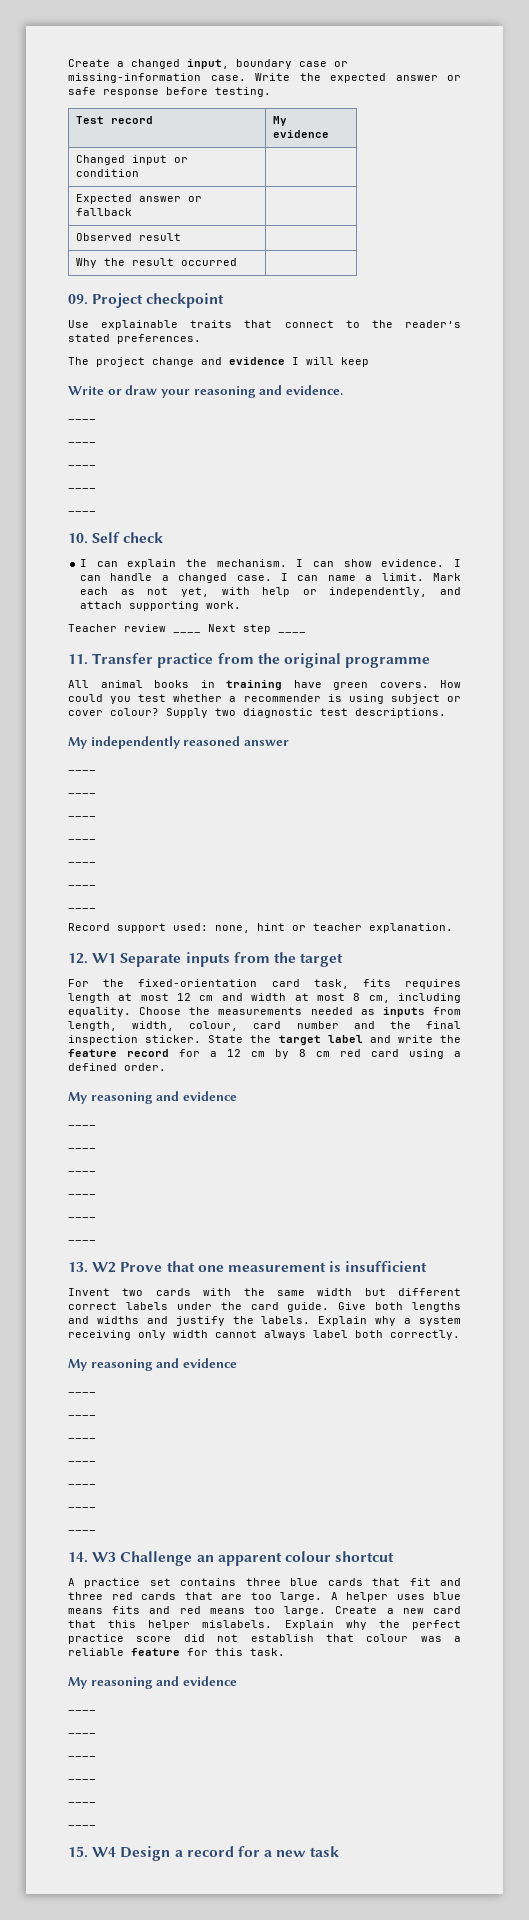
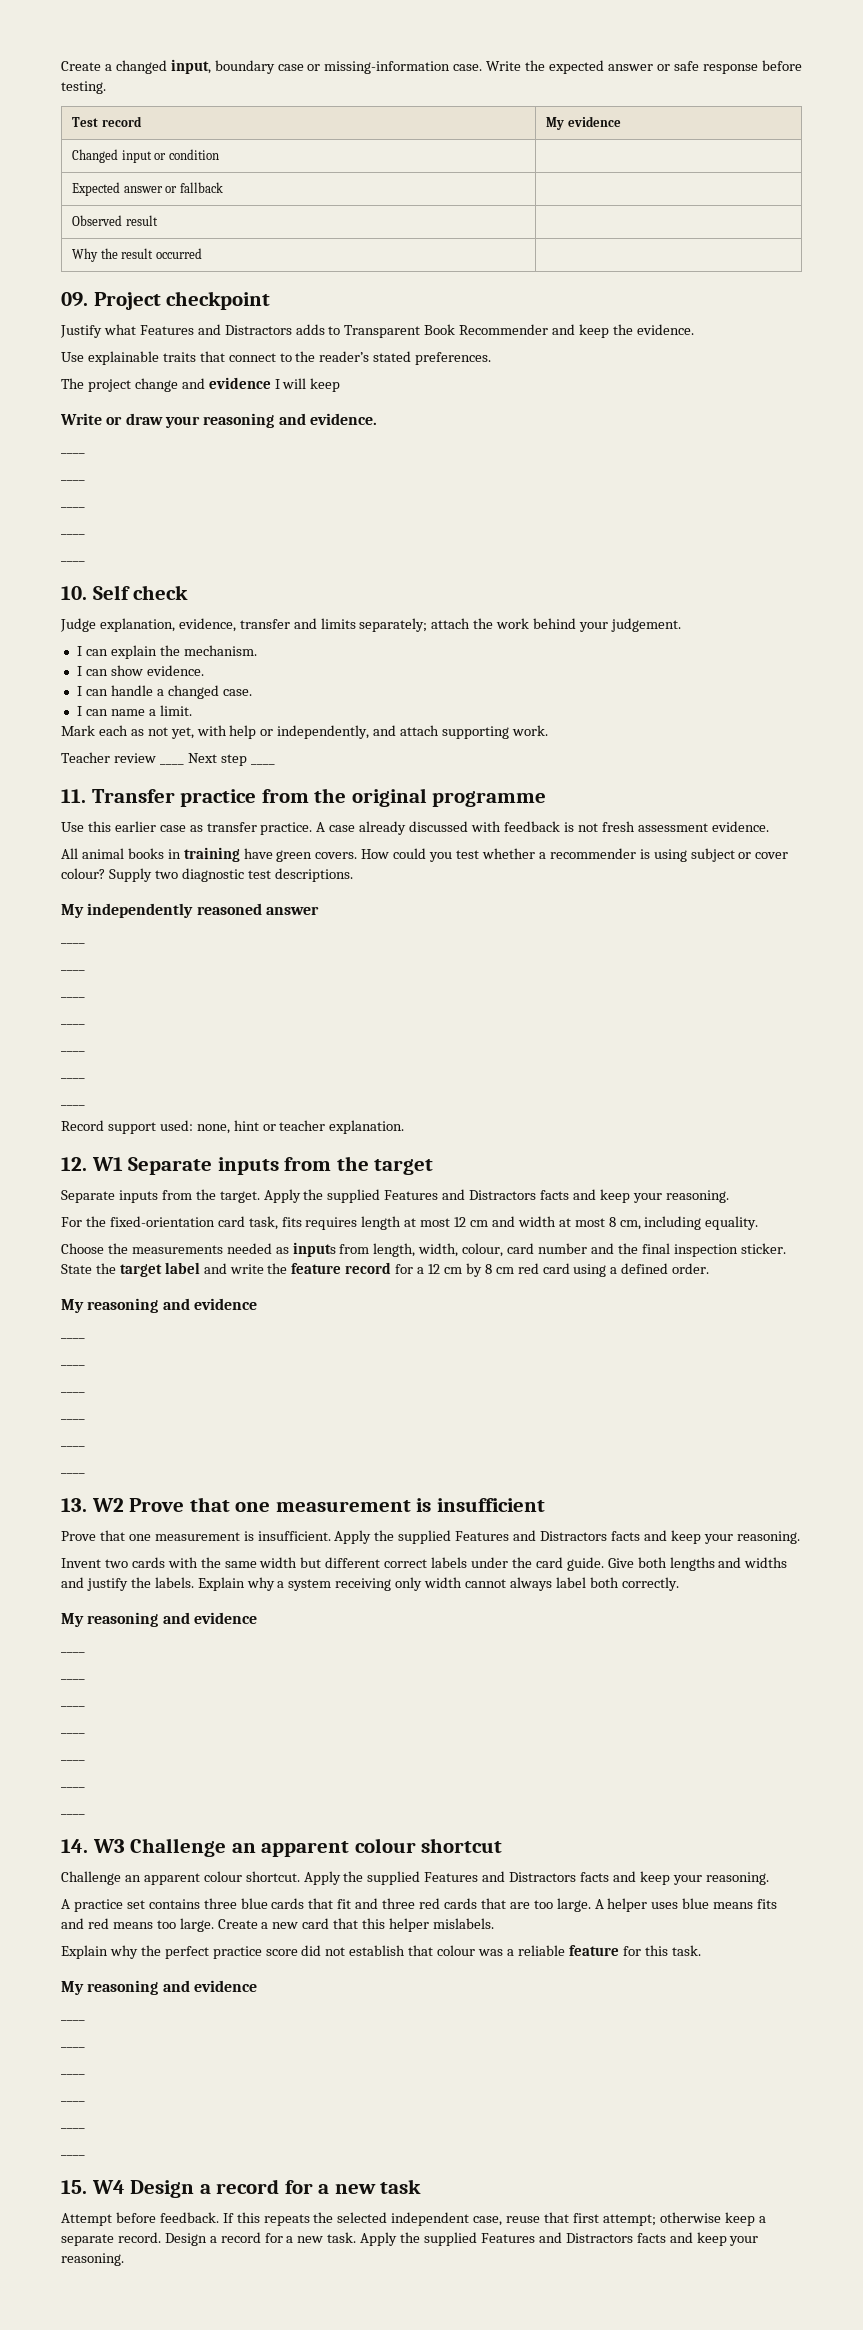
(225, 300) none -> [60,324,694,338] // Justify what Features and Distractors adds to Transparent Book Recommender and keep the evidence.
(164, 537) none -> [60,618,681,632] // Judge explanation, evidence, transfer and limits separately; attach the work behind your judgement.
(287, 563) none -> (257, 650) //
(445, 563) none -> (204, 670) //
(272, 578) none -> (252, 692) //
(424, 577) none -> (192, 710) //
(431, 662) none -> [61,821,769,835] // Use this earlier case as transfer practice. A case already discussed with feedback is not fresh assessment evidence.
(344, 960) none -> [61,1189,729,1203] // Separate inputs from the target. Apply the supplied Features and Distractors facts and keep your reasoning.
(131, 1012) none -> (759, 1223) //
(428, 1266) none -> [61,1530,800,1544] // Prove that one measurement is insufficient. Apply the supplied Features and Distractors facts and keep your reasoning.
(395, 1556) none -> [61,1871,769,1885] // Challenge an apparent colour shortcut. Apply the supplied Features and Distractors facts and keep your reasoning.
(273, 1624) none -> (494, 1923) //
(340, 1851) none -> [61,2212,766,2226] [61,2232,759,2246] [61,2253,124,2266] // Attempt before feedback. If this repeats the selected independent case, reuse that first attempt; otherwise keep a separate record. Design a record for a new task. Apply the supplied Features and Distractors facts and keep your reasoning.

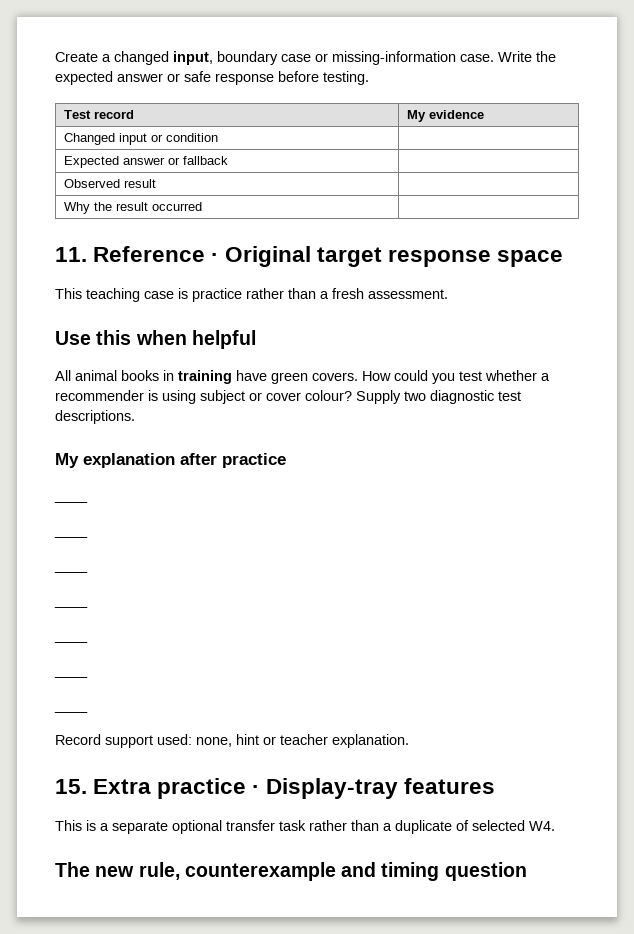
[61,291,271,310] [60,324,694,338] [61,351,492,365] [61,377,341,392] [60,413,377,428] [61,452,85,454] [61,479,85,481] [61,506,85,508] [61,533,85,535] [61,560,85,562] [61,585,189,600] [60,618,681,632] [76,645,257,659] [76,665,204,676] [76,685,252,699] [76,705,192,716] [61,725,548,739] [61,752,156,763] [159,763,184,765] [187,753,275,766] [61,788,547,807] [61,821,769,835] 09. Project checkpoint // Justify what Features and Distractors adds to Transparent Book Recommender and keep the evidence. // Use explainable traits that connect to the reader’s stated preferences. // The project change and evidence I will keep // Write or draw your reasoning and evidence. // ____ // ____ // ____ // ____ // ____ // 10. Self check // Judge explanation, evidence, transfer and limits separately; attach the work behind your judgement. // I can explain the mechanism. // I can show evidence. // I can handle a changed case. // I can name a limit. // Mark each as not yet, with help or independently, and attach supporting work. // Teacher review ____ Next step ____ // 11. Transfer practice from the original programme // Use this earlier case as transfer practice. A case already discussed with feedback is not fresh assessment evidence. -> [55,246,564,267] [55,288,448,302] [55,330,256,349] 11. Reference · Original target response space // This teaching case is practice rather than a fresh assessment. // Use this when helpful
[87,903,319,918] independently reasoned answer -> [83,453,286,468] explanation after practice
[61,1156,434,1175] [61,1189,729,1203] [61,1216,759,1230] [61,1242,786,1257] [61,1262,710,1277] [61,1298,257,1313] [61,1337,85,1339] [61,1364,85,1366] [61,1391,85,1393] [61,1418,85,1420] [61,1445,85,1447] [61,1472,85,1474] [61,1497,545,1512] [61,1530,800,1544] [61,1557,788,1571] [61,1577,679,1591] [61,1612,257,1627] [61,1651,85,1653] [61,1678,85,1680] [61,1705,85,1707] [61,1732,85,1734] [61,1759,85,1761] [61,1786,85,1788] [61,1813,85,1815] [61,1838,503,1857] [61,1871,769,1885] [61,1898,778,1912] [61,1918,494,1932] [61,1945,701,1959] [61,1980,257,1995] [61,2019,85,2021] [61,2046,85,2048] [61,2073,85,2075] [61,2100,85,2102] [61,2127,85,2129] [61,2154,85,2156] [61,2179,422,2198] [61,2212,766,2226] [61,2232,759,2246] [61,2253,124,2266] 12. W1 Separate inputs from the target // Separate inputs from the target. Apply the supplied Features and Distractors facts and keep your reasoning. // For the fixed-orientation card task, fits requires length at most 12 cm and width at most 8 cm, including equality. // Choose the measurements needed as inputs from length, width, colour, card number and the final inspection sticker. State the target label and write the feature record for a 12 cm by 8 cm red card using a defined order. // My reasoning and evidence // ____ // ____ // ____ // ____ // ____ // ____ // 13. W2 Prove that one measurement is insufficient // Prove that one measurement is insufficient. Apply the supplied Features and Distractors facts and keep your reasoning. // Invent two cards with the same width but different correct labels under the card guide. Give both lengths and widths and justify the labels. Explain why a system receiving only width cannot always label both correctly. // My reasoning and evidence // ____ // ____ // ____ // ____ // ____ // ____ // ____ // 14. W3 Challenge an apparent colour shortcut // Challenge an apparent colour shortcut. Apply the supplied Features and Distractors facts and keep your reasoning. // A practice set contains three blue cards that fit and three red cards that are too large. A helper uses blue means fits and red means too large. Create a new card that this helper mislabels. // Explain why the perfect practice score did not establish that colour was a reliable feature for this task. // My reasoning and evidence // ____ // ____ // ____ // ____ // ____ // ____ // 15. W4 Design a record for a new task // Attempt before feedback. If this repeats the selected independent case, reuse that first attempt; otherwise keep a separate record. Design a record for a new task. Apply the supplied Features and Distractors facts and keep your reasoning. -> [55,778,496,799] [55,820,555,834] [55,862,527,881] 15. Extra practice · Display-tray features // This is a separate optional transfer task rather than a duplicate of selected W4. // The new rule, counterexample and timing question

